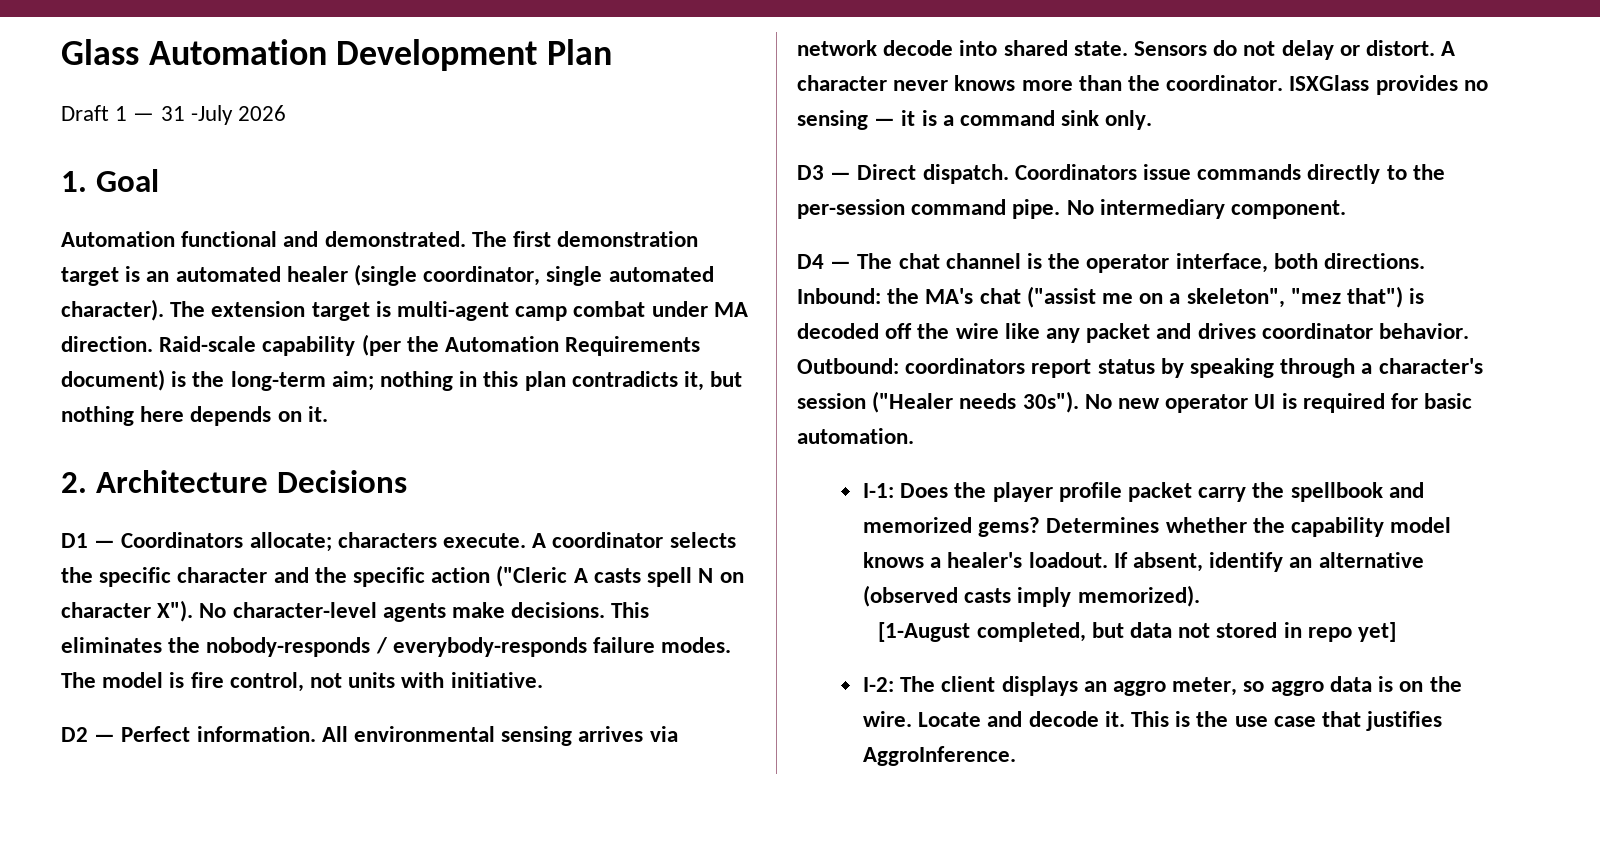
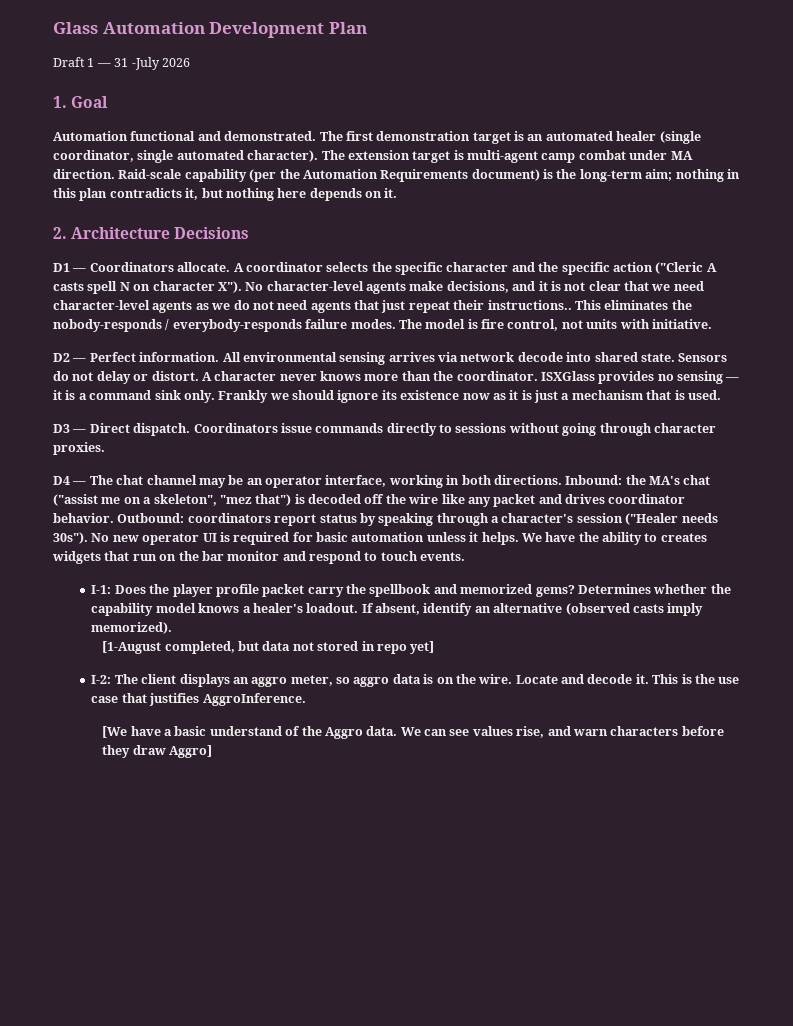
[249,532,527,552] allocate; characters execute. -> [177,262,231,272] allocate.
[511,602,606,618] decisions. -> [446,281,704,293] [53,300,572,313] decisions, and it is not clear that we need character-level agents as we do not need agents that just repeat their instructions..
(1153, 120) none -> [218,390,721,403] Frankly we should ignore its existence now as it is just a mechanism that is used.
[1412,164,1445,180] [797,199,1347,219] the per-session command pipe. No intermediary component. -> [455,423,716,436] [53,442,105,455] sessions without going through character proxies.
[1027,253,1268,273] is the operator interface, -> [198,475,460,488] may be an operator interface, working in
[797,428,914,444] automation. -> [351,532,707,545] [52,551,466,564] automation unless it helps. We have the ability to creates widgets that run on the bar monitor and respond to touch events.
(1017, 756) none -> [102,726,724,739] [102,745,213,758] // [We have a basic understand of the Aggro data. We can see values rise, and warn characters before they draw Aggro]

